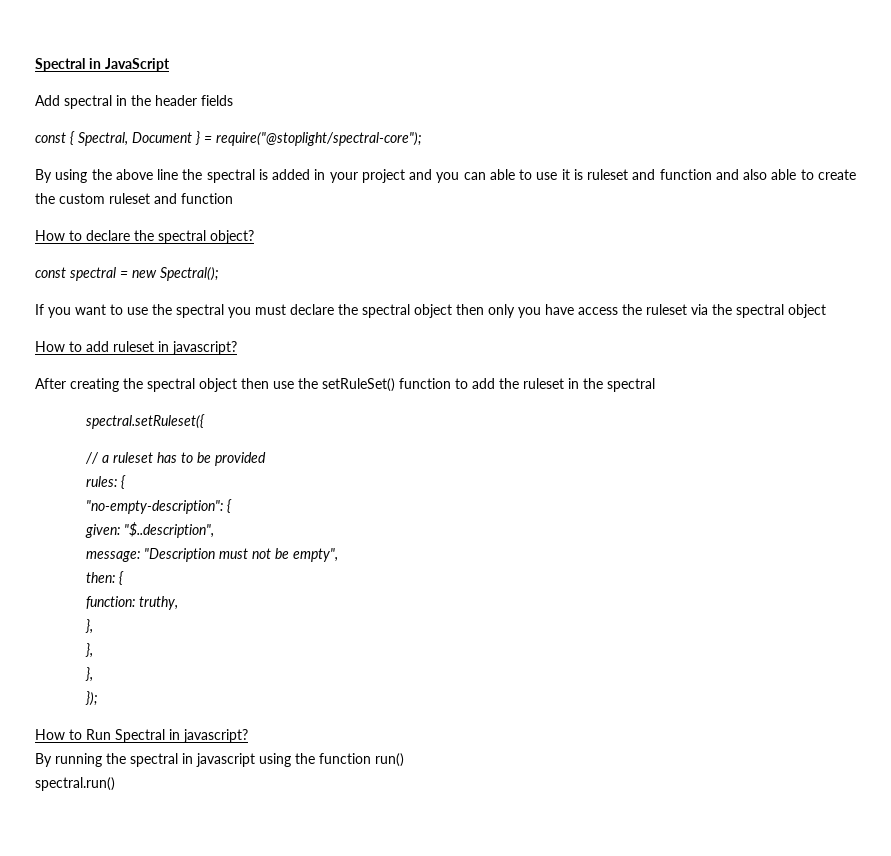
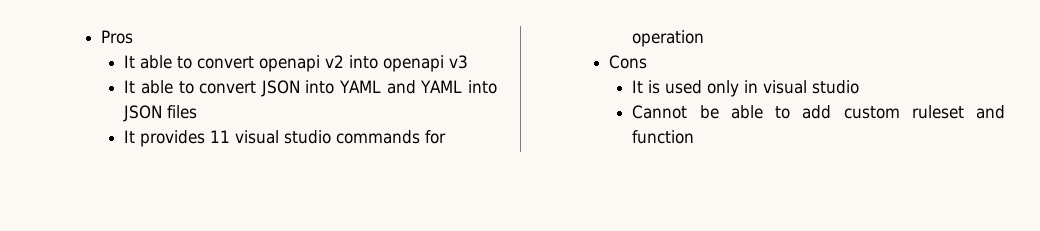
[35,58,170,72] [35,95,233,109] [35,131,422,146] [35,169,856,183] [35,193,233,204] [35,230,254,244] [35,267,219,281] [35,304,826,318] [35,341,237,355] [35,378,655,392] [86,414,206,429] [85,452,267,466] [86,475,127,489] [86,499,233,514] [85,522,215,538] [86,548,339,562] [86,571,125,585] [86,596,179,610] [85,619,94,634] [85,643,94,658] [85,667,94,682] [85,691,99,706] [35,729,248,743] [35,753,404,767] [35,777,115,791] Spectral in JavaScript // Add spectral in the header fields // const { Spectral, Document } = require("@stoplight/spectral-core"); // By using the above line the spectral is added in your project and you can able to use it is ruleset and function and also able to create the custom ruleset and function // How to declare the spectral object? // const spectral = new Spectral(); // If you want to use the spectral you must declare the spectral object then only you have access the ruleset via the spectral object // How to add ruleset in javascript? // After creating the spectral object then use the setRuleSet() function to add the ruleset in the spectral // spectral.setRuleset({ // // a ruleset has to be provided // rules: { // "no-empty-description": { // given: "$..description", // message: "Description must not be empty", // then: { // function: truthy, // }, // }, // }, // }); // How to Run Spectral in javascript? // By running the spectral in javascript using the function run() // spectral.run() -> [100,30,133,44] [124,55,469,72] [124,80,498,97] [123,105,198,122] [124,130,447,147] [632,30,705,47] [608,55,647,69] [632,80,860,97] [632,105,1005,119] [632,130,695,144] Pros // It able to convert openapi v2 into openapi v3 // It able to convert JSON into YAML and YAML into JSON files // It provides 11 visual studio commands for operation // Cons // It is used only in visual studio // Cannot be able to add custom ruleset and function

